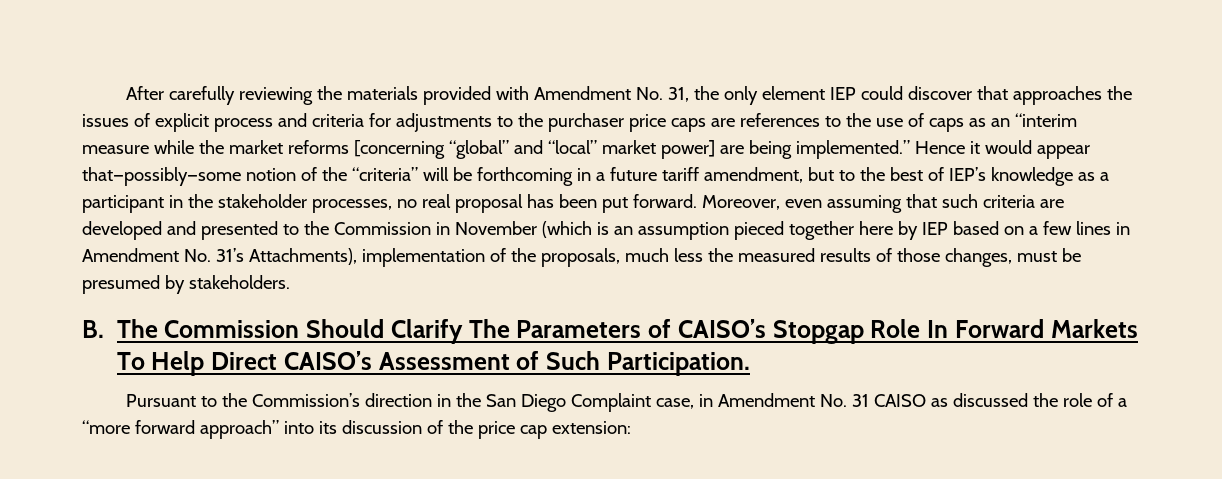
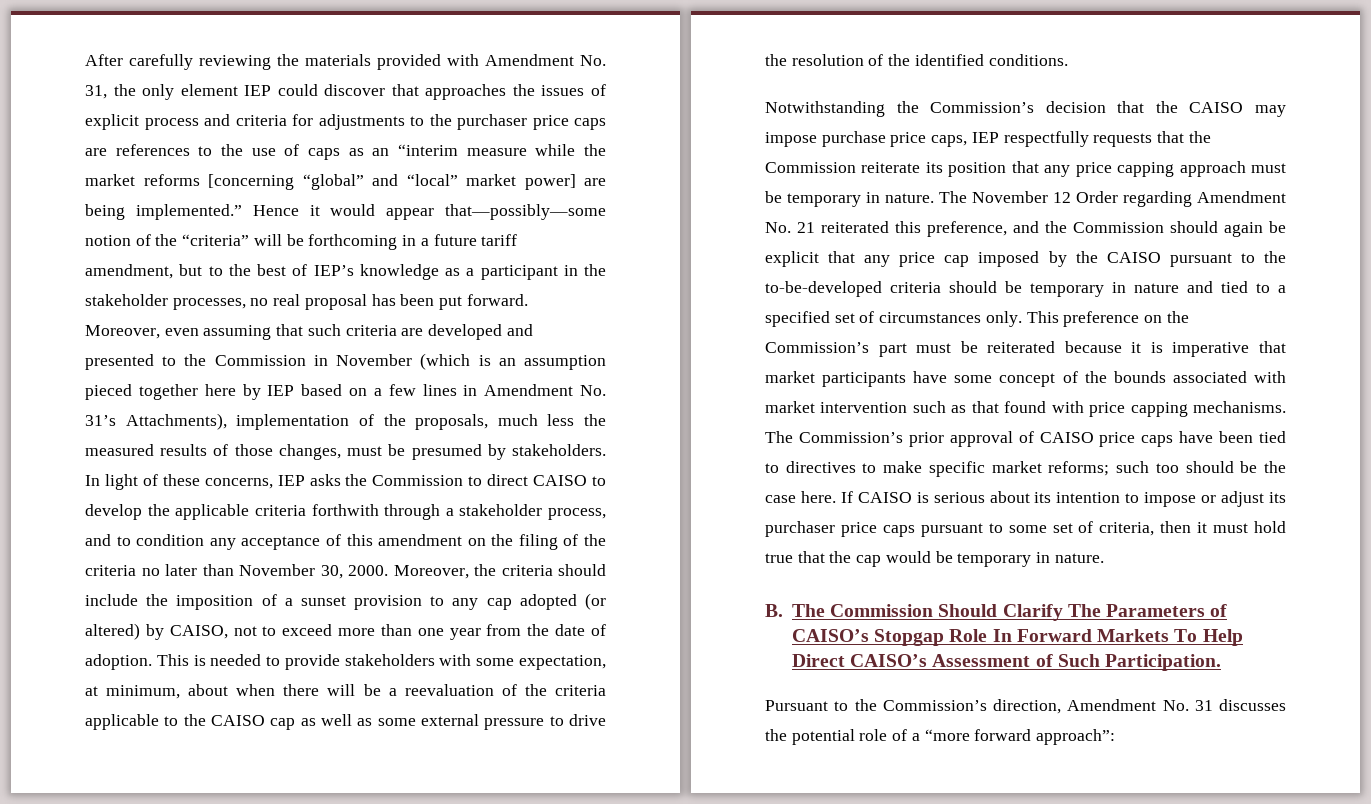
(290, 282) none -> [85,474,606,490] [85,504,606,520] [85,534,606,550] [85,564,606,579] [85,593,606,610] [85,623,607,640] [85,654,606,670] [85,684,606,699] [85,714,606,730] [765,54,1068,66] [765,101,1286,117] [765,131,1211,147] [765,161,1286,177] [765,191,1286,207] [765,221,1286,237] [765,251,1286,267] [765,281,1286,297] [765,311,1189,327] [765,341,1286,357] [765,371,1286,387] [765,401,1286,417] [765,431,1286,447] [765,461,1286,477] [765,491,1286,507] [765,521,1286,537] [765,551,1104,567] In light of these concerns, IEP asks the Commission to direct CAISO to develop the applicable criteria forthwith through a stakeholder process, and to condition any acceptance of this amendment on the filing of the criteria no later than November 30, 2000. Moreover, the criteria should include the imposition of a sunset provision to any cap adopted (or altered) by CAISO, not to exceed more than one year from the date of adoption. This is needed to provide stakeholders with some expectation, at minimum, about when there will be a reevaluation of the criteria applicable to the CAISO cap as well as some external pressure to drive the resolution of the identified conditions. // Notwithstanding the Commission’s decision that the CAISO may impose purchase price caps, IEP respectfully requests that the Commission reiterate its position that any price capping approach must be temporary in nature. The November 12 Order regarding Amendment No. 21 reiterated this preference, and the Commission should again be explicit that any price cap imposed by the CAISO pursuant to the to-be-developed criteria should be temporary in nature and tied to a specified set of circumstances only. This preference on the Commission’s part must be reiterated because it is imperative that market participants have some concept of the bounds associated with market intervention such as that found with price capping mechanisms. The Commission’s prior approval of CAISO price caps have been tied to directives to make specific market reforms; such too should be the case here. If CAISO is serious about its intention to impose or adjust its purchaser price caps pursuant to some set of criteria, then it must hold true that the cap would be temporary in nature.
[365,393,1059,412] direction in the San Diego Complaint case, in Amendment No. 31 CAISO as discussed the -> [993,699,1286,714] [765,729,855,745] direction, Amendment No. 31 discusses the potential
[199,420,631,439] approach” into its discussion of the price cap extension: -> [1036,729,1116,745] approach”:

